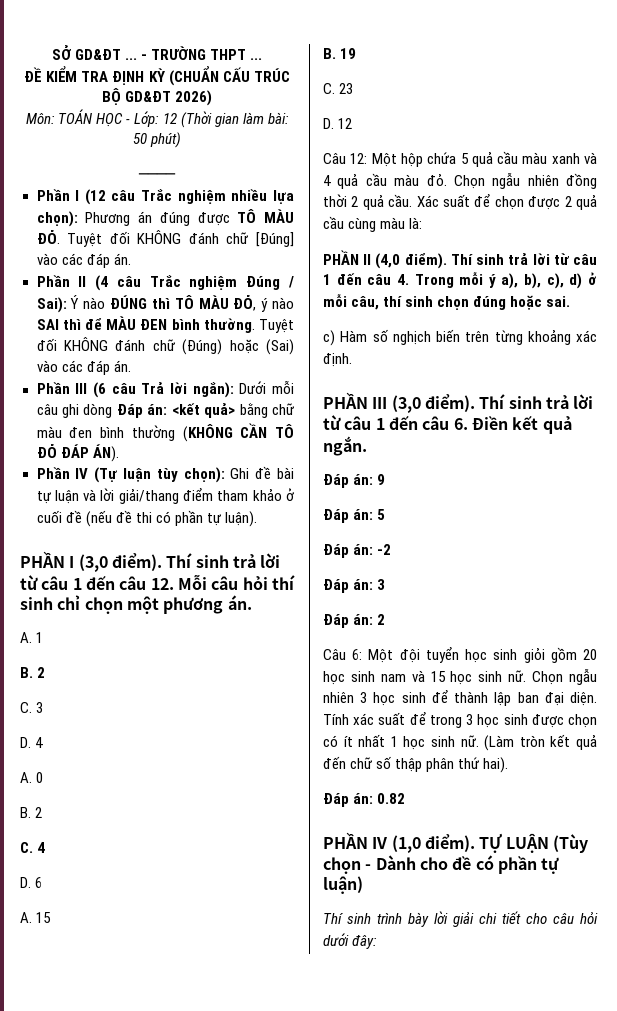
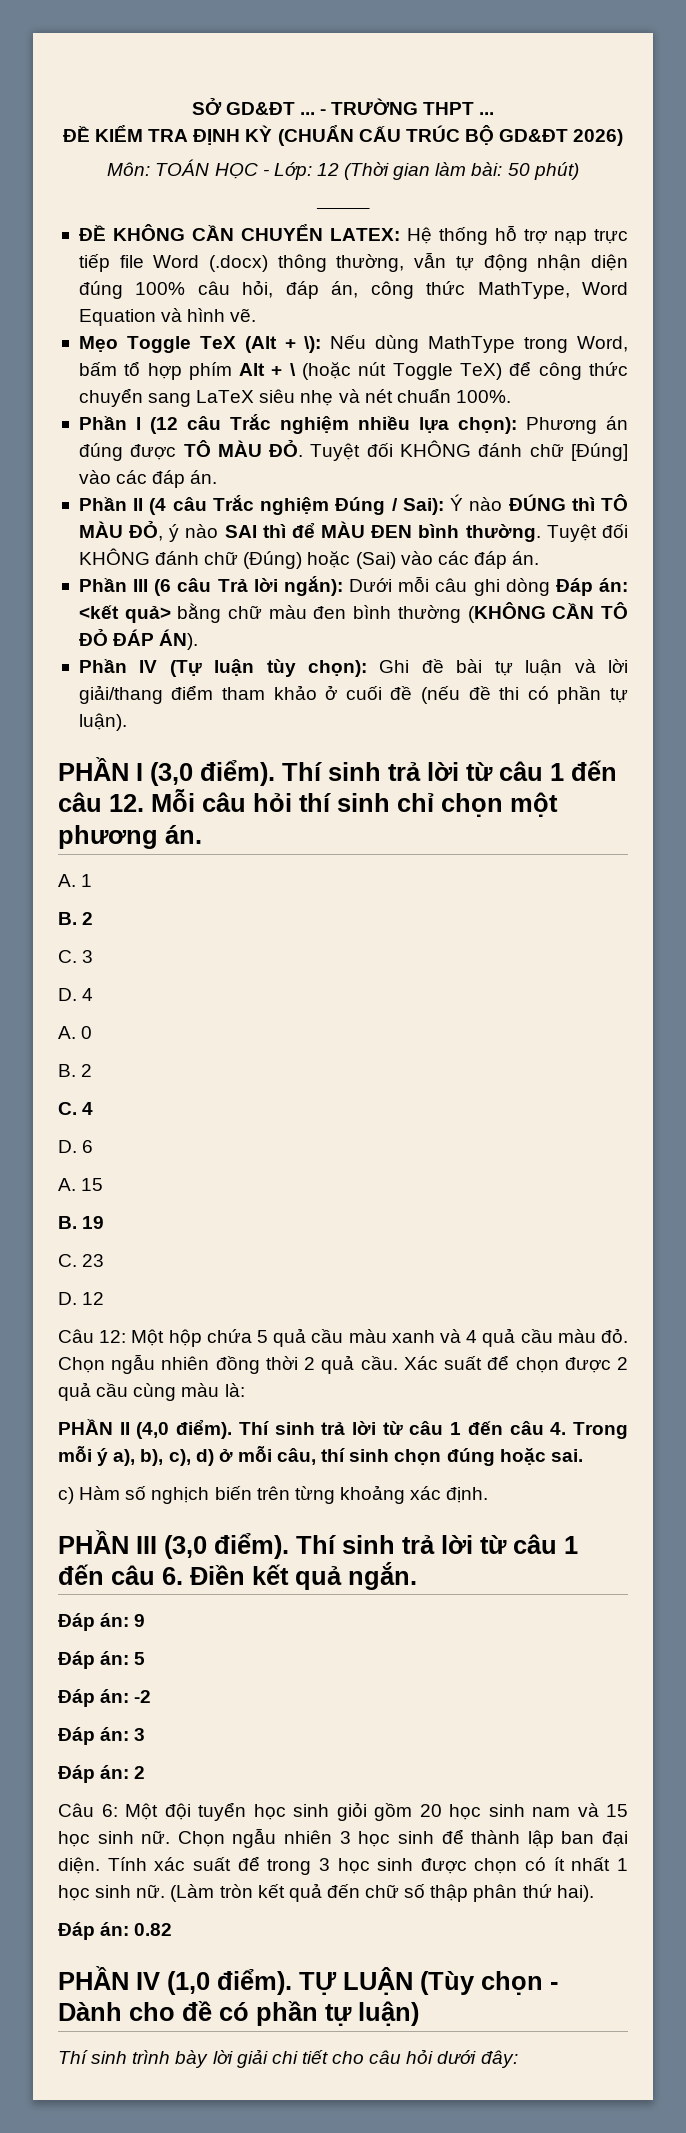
(176, 176) none -> [78,224,628,245] [78,252,628,272] [78,280,629,299] [78,308,257,326] [78,335,629,353] [78,361,628,380] [78,388,511,407] // ĐỀ KHÔNG CẦN CHUYỂN LATEX: Hệ thống hỗ trợ nạp trực tiếp file Word (.docx) thông thường, vẫn tự động nhận diện đúng 100% câu hỏi, đáp án, công thức MathType, Word Equation và hình vẽ. // Mẹo Toggle TeX (Alt + \): Nếu dùng MathType trong Word, bấm tổ hợp phím Alt + \ (hoặc nút Toggle TeX) để công thức chuyển sang LaTeX siêu nhẹ và nét chuẩn 100%.

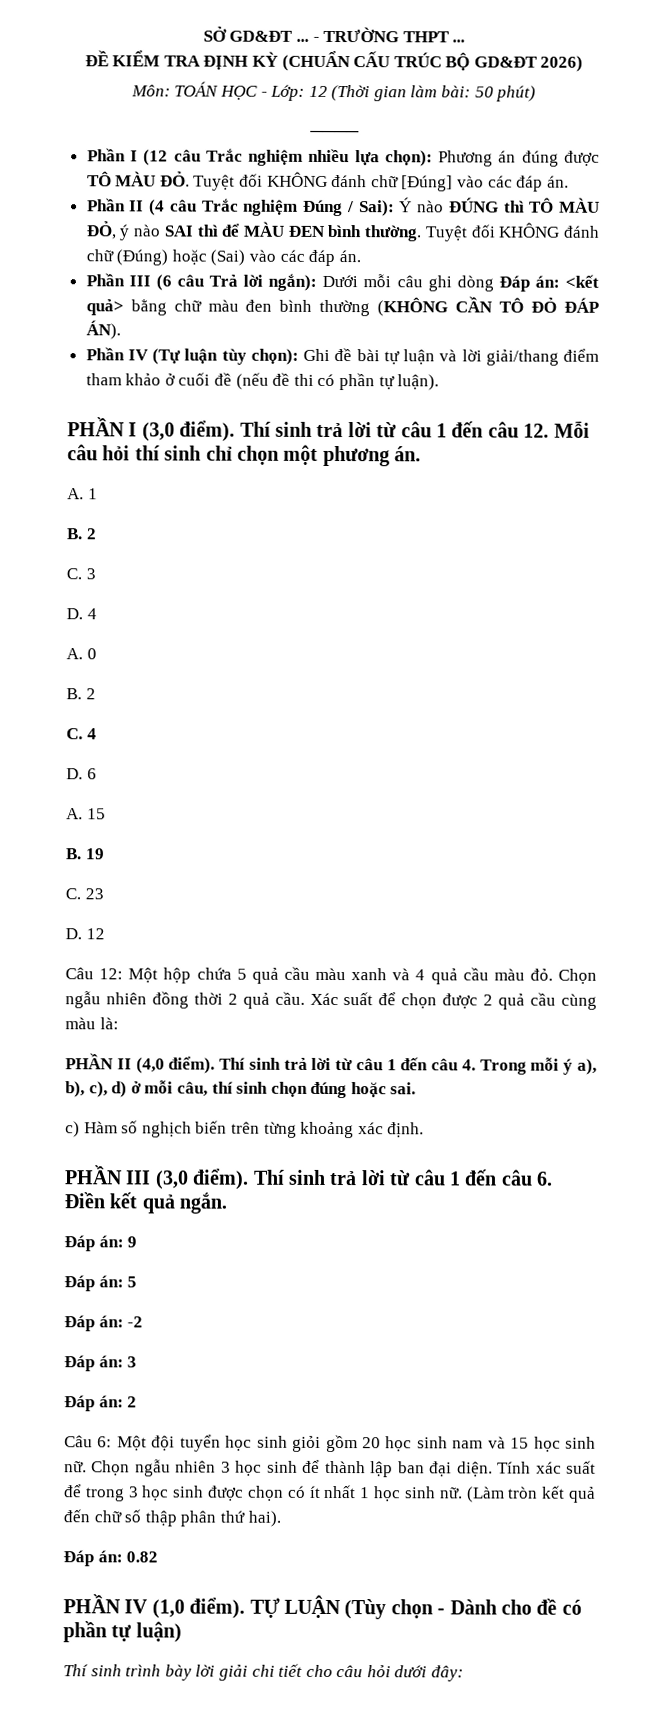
[78,224,628,245] [78,252,628,272] [78,280,629,299] [78,308,257,326] [78,335,629,353] [78,361,628,380] [78,388,511,407] // ĐỀ KHÔNG CẦN CHUYỂN LATEX: Hệ thống hỗ trợ nạp trực tiếp file Word (.docx) thông thường, vẫn tự động nhận diện đúng 100% câu hỏi, đáp án, công thức MathType, Word Equation và hình vẽ. // Mẹo Toggle TeX (Alt + \): Nếu dùng MathType trong Word, bấm tổ hợp phím Alt + \ (hoặc nút Toggle TeX) để công thức chuyển sang LaTeX siêu nhẹ và nét chuẩn 100%. -> (360, 134) none

